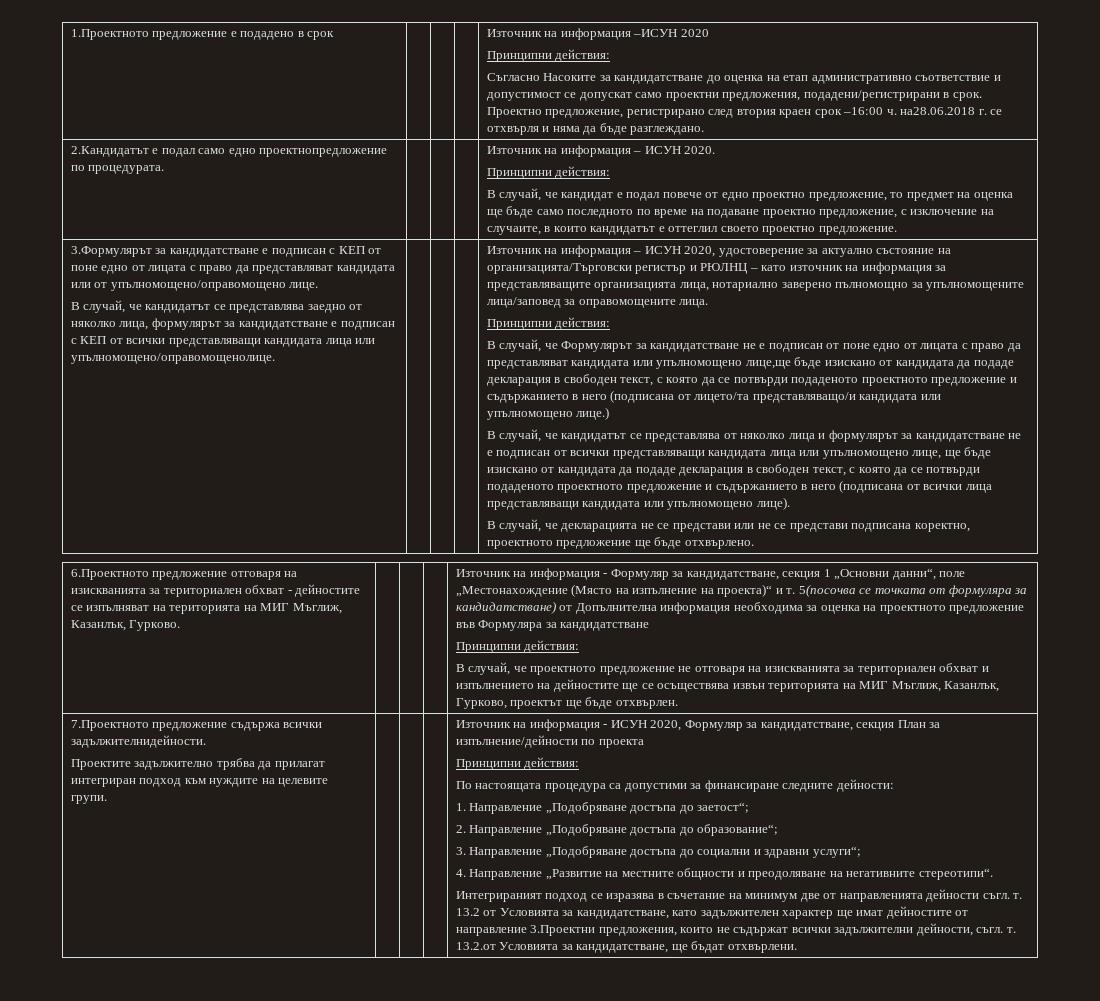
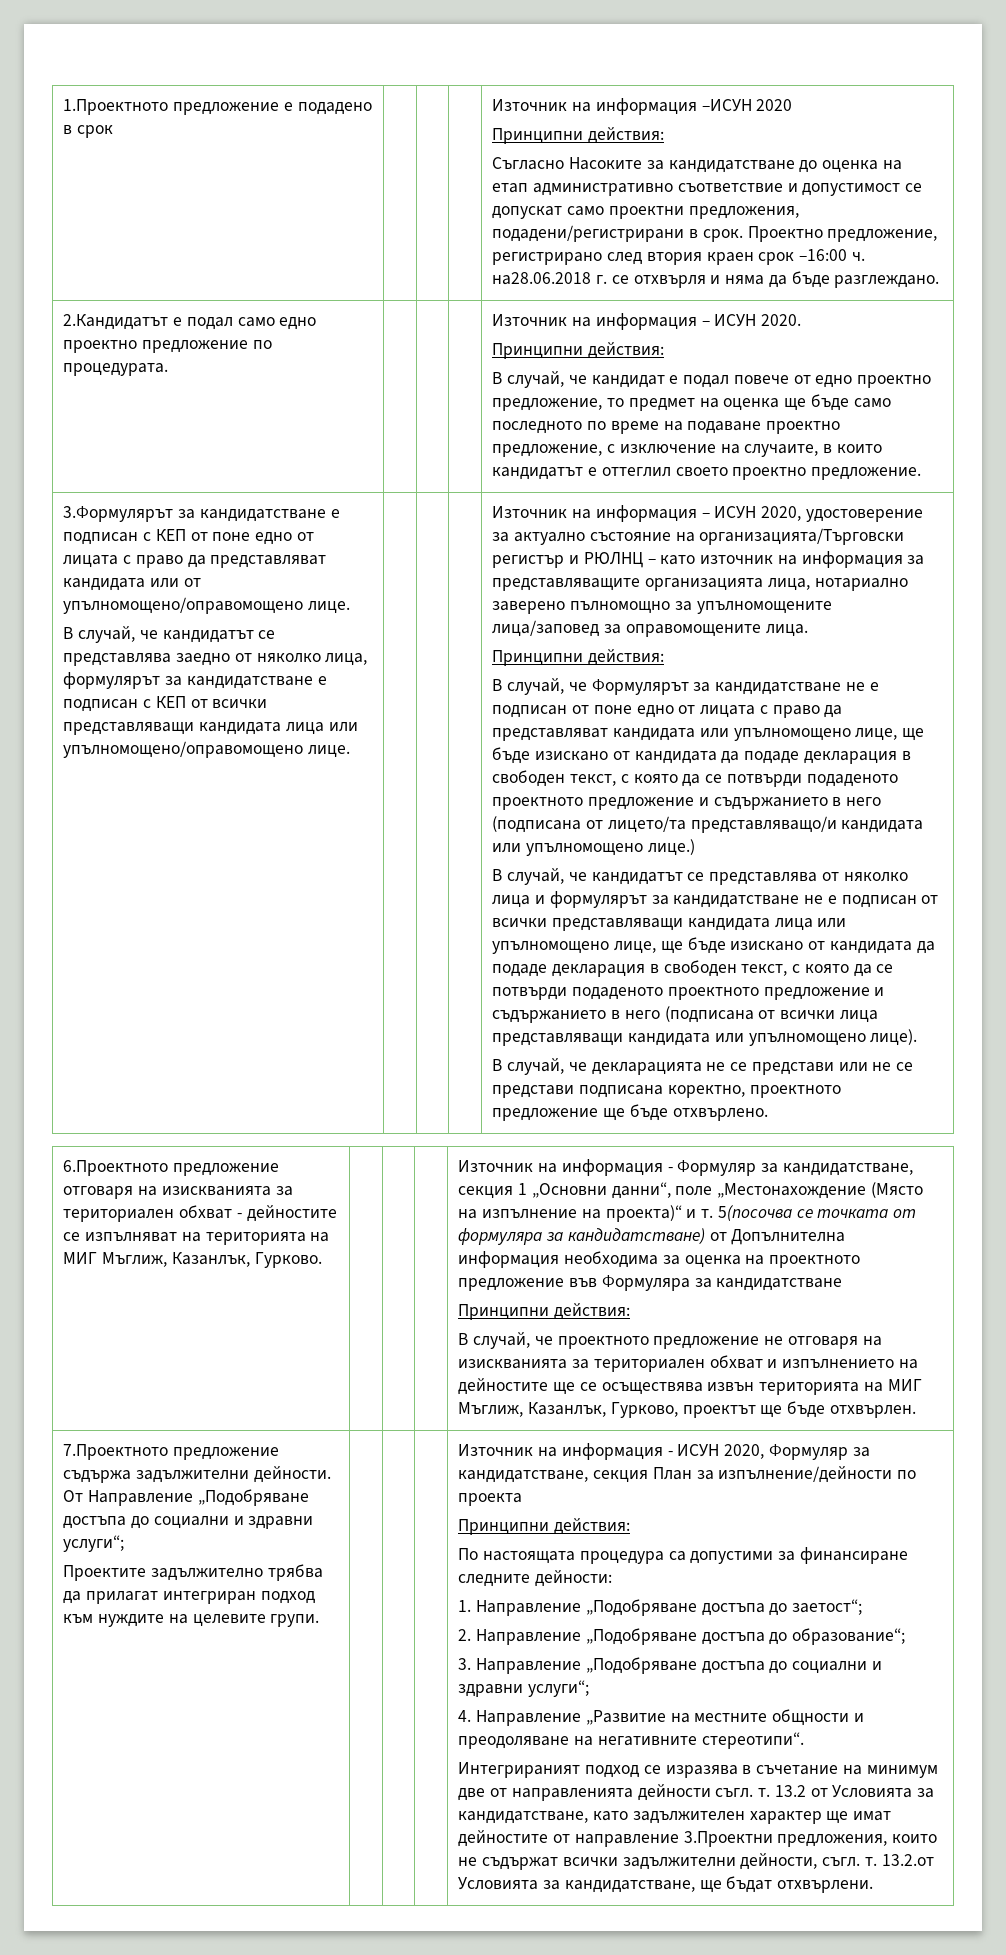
[259,148,388,157] проектнопредложение -> [63,340,249,353] проектно предложение
[70,353,275,364] упълномощено/оправомощенолице. -> [63,741,351,758] упълномощено/оправомощено лице.
[745,360,791,369] лице,ще -> [855,728,925,741] лице, ще
[283,722,323,728] [70,735,206,748] всички задължителнидейности. -> [136,1466,331,1483] [63,1489,309,1506] [63,1516,314,1529] [63,1535,125,1552] задължителни дейности. От Направление „Подобряване достъпа до социални и здравни услуги“;

